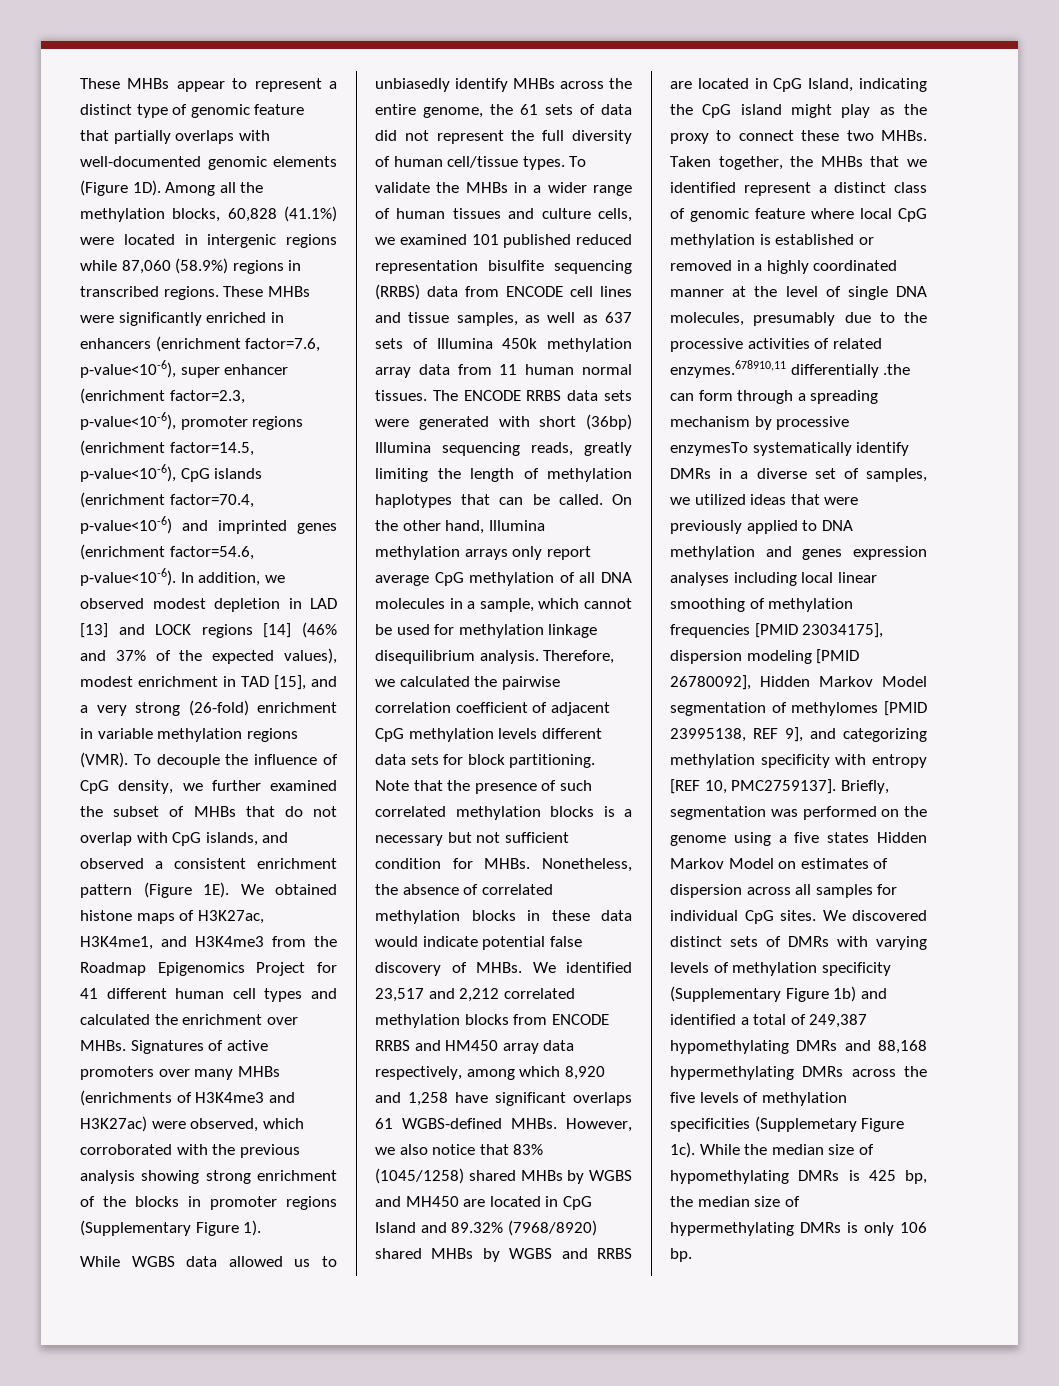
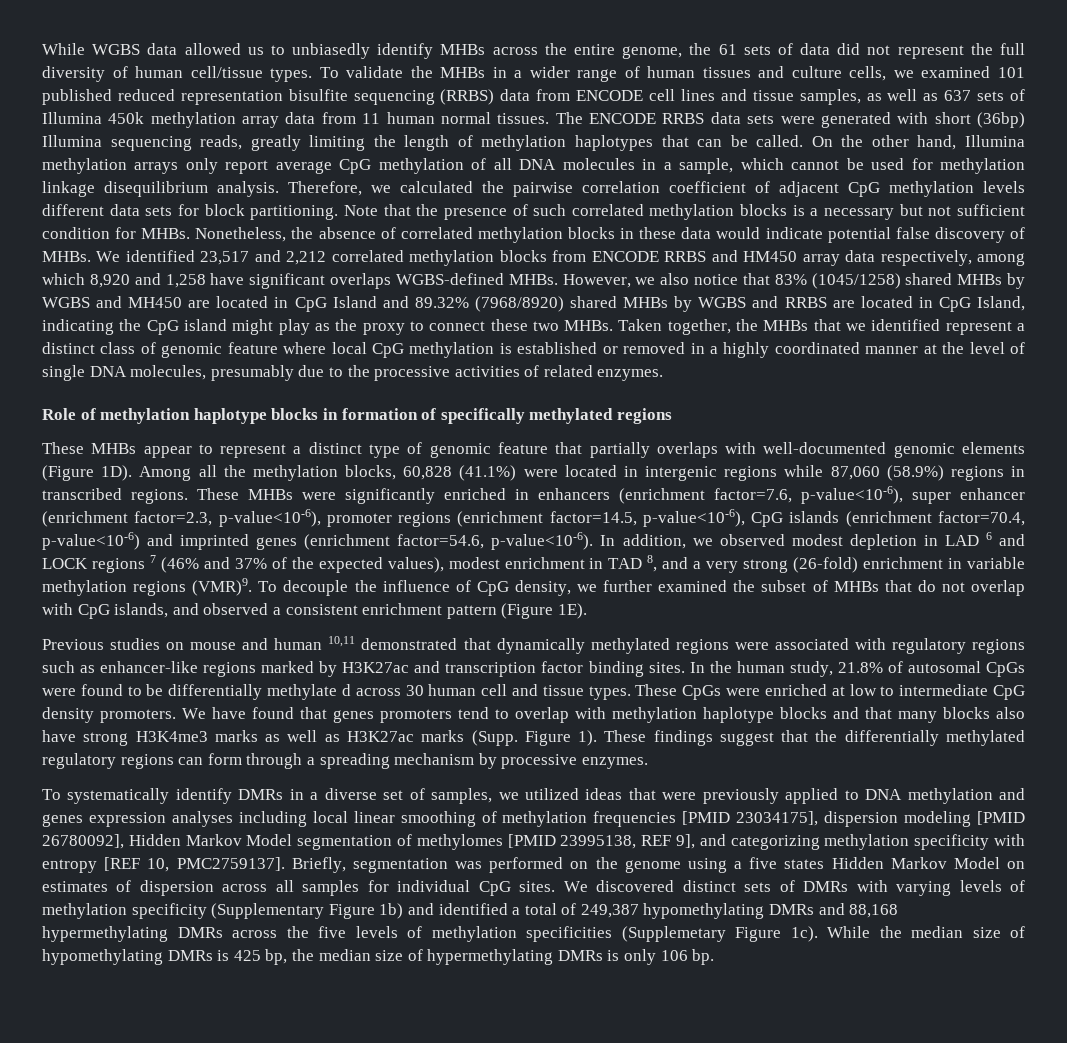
[80,78,337,92] [80,104,305,118] [80,130,270,144] [80,156,337,170] [80,180,264,196] [80,206,337,222] [80,234,337,248] [80,258,302,274] [80,286,310,300] [80,312,284,326] [80,336,321,352] [80,360,289,378] [80,388,245,404] [80,412,304,430] [80,440,254,456] [80,464,263,482] [80,492,254,508] [80,516,337,534] [80,544,254,560] [80,568,285,586] [80,598,337,612] [80,622,337,638] [80,648,337,664] [80,675,337,690] [80,700,337,716] [80,728,298,742] [80,752,338,768] [80,780,337,794] [80,806,337,817] [80,832,289,846] [80,858,337,869] [80,882,337,898] [80,910,264,924] [80,936,337,950] [80,962,337,976] [80,988,337,1002] [80,1014,298,1025] [80,1040,268,1054] [80,1066,280,1080] [80,1090,295,1106] [80,1116,304,1132] [80,1144,300,1158] [80,1170,337,1184] [80,1196,337,1210] [80,1220,262,1236] These MHBs appear to represent a distinct type of genomic feature that partially overlaps with well-documented genomic elements (Figure 1D). Among all the methylation blocks, 60,828 (41.1%) were located in intergenic regions while 87,060 (58.9%) regions in transcribed regions. These MHBs were significantly enriched in enhancers (enrichment factor=7.6, p-value<10-6), super enhancer (enrichment factor=2.3, p-value<10-6), promoter regions (enrichment factor=14.5, p-value<10-6), CpG islands (enrichment factor=70.4, p-value<10-6) and imprinted genes (enrichment factor=54.6, p-value<10-6). In addition, we observed modest depletion in LAD [13] and LOCK regions [14] (46% and 37% of the expected values), modest enrichment in TAD [15], and a very strong (26-fold) enrichment in variable methylation regions (VMR). To decouple the influence of CpG density, we further examined the subset of MHBs that do not overlap with CpG islands, and observed a consistent enrichment pattern (Figure 1E). We obtained histone maps of H3K27ac, H3K4me1, and H3K4me3 from the Roadmap Epigenomics Project for 41 different human cell types and calculated the enrichment over MHBs. Signatures of active promoters over many MHBs (enrichments of H3K4me3 and H3K27ac) were observed, which corroborated with the previous analysis showing strong enrichment of the blocks in promoter regions (Supplementary Figure 1). // -> (42, 49) none
[375,1118,393,1129] 61 -> (391, 281) none
[670,360,911,378] enzymes.678910,11 differentially .the -> [597,369,664,381] [42,408,672,424] [42,442,1025,458] [42,465,1025,481] [42,486,1025,504] [42,509,1025,527] [42,532,1025,550] [42,555,1026,573] [42,578,1026,596] [42,603,587,619] [42,636,1025,654] [42,661,1026,677] [42,684,1026,700] [42,707,1025,723] [42,730,1026,746] [42,753,174,769] enzymes. // Role of methylation haplotype blocks in formation of specifically methylated regions // These MHBs appear to represent a distinct type of genomic feature that partially overlaps with well-documented genomic elements (Figure 1D). Among all the methylation blocks, 60,828 (41.1%) were located in intergenic regions while 87,060 (58.9%) regions in transcribed regions. These MHBs were significantly enriched in enhancers (enrichment factor=7.6, p-value<10-6), super enhancer (enrichment factor=2.3, p-value<10-6), promoter regions (enrichment factor=14.5, p-value<10-6), CpG islands (enrichment factor=70.4, p-value<10-6) and imprinted genes (enrichment factor=54.6, p-value<10-6). In addition, we observed modest depletion in LAD 6 and LOCK regions 7 (46% and 37% of the expected values), modest enrichment in TAD 8, and a very strong (26-fold) enrichment in variable methylation regions (VMR)9. To decouple the influence of CpG density, we further examined the subset of MHBs that do not overlap with CpG islands, and observed a consistent enrichment pattern (Figure 1E). // Previous studies on mouse and human 10,11 demonstrated that dynamically methylated regions were associated with regulatory regions such as enhancer-like regions marked by H3K27ac and transcription factor binding sites. In the human study, 21.8% of autosomal CpGs were found to be differentially methylate d across 30 human cell and tissue types. These CpGs were enriched at low to intermediate CpG density promoters. We have found that genes promoters tend to overlap with methylation haplotype blocks and that many blocks also have strong H3K4me3 marks as well as H3K27ac marks (Supp. Figure 1). These findings suggest that the differentially methylated regulatory regions
[670,442,748,456] enzymesTo -> [581,757,648,769] [42,789,61,800] enzymes. // To

